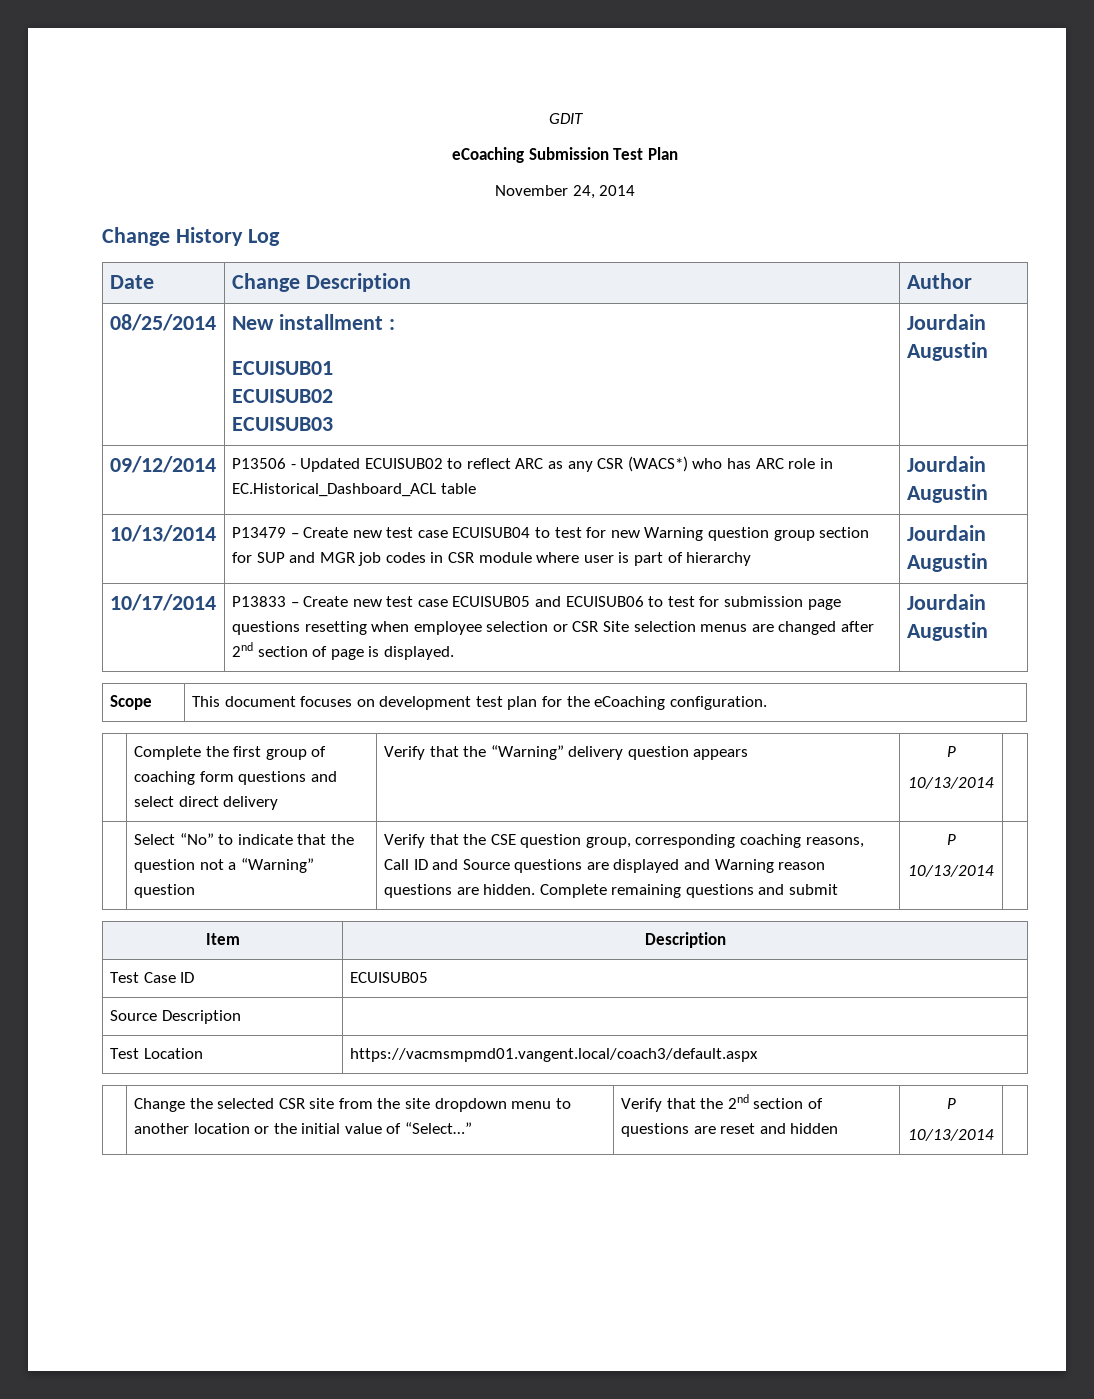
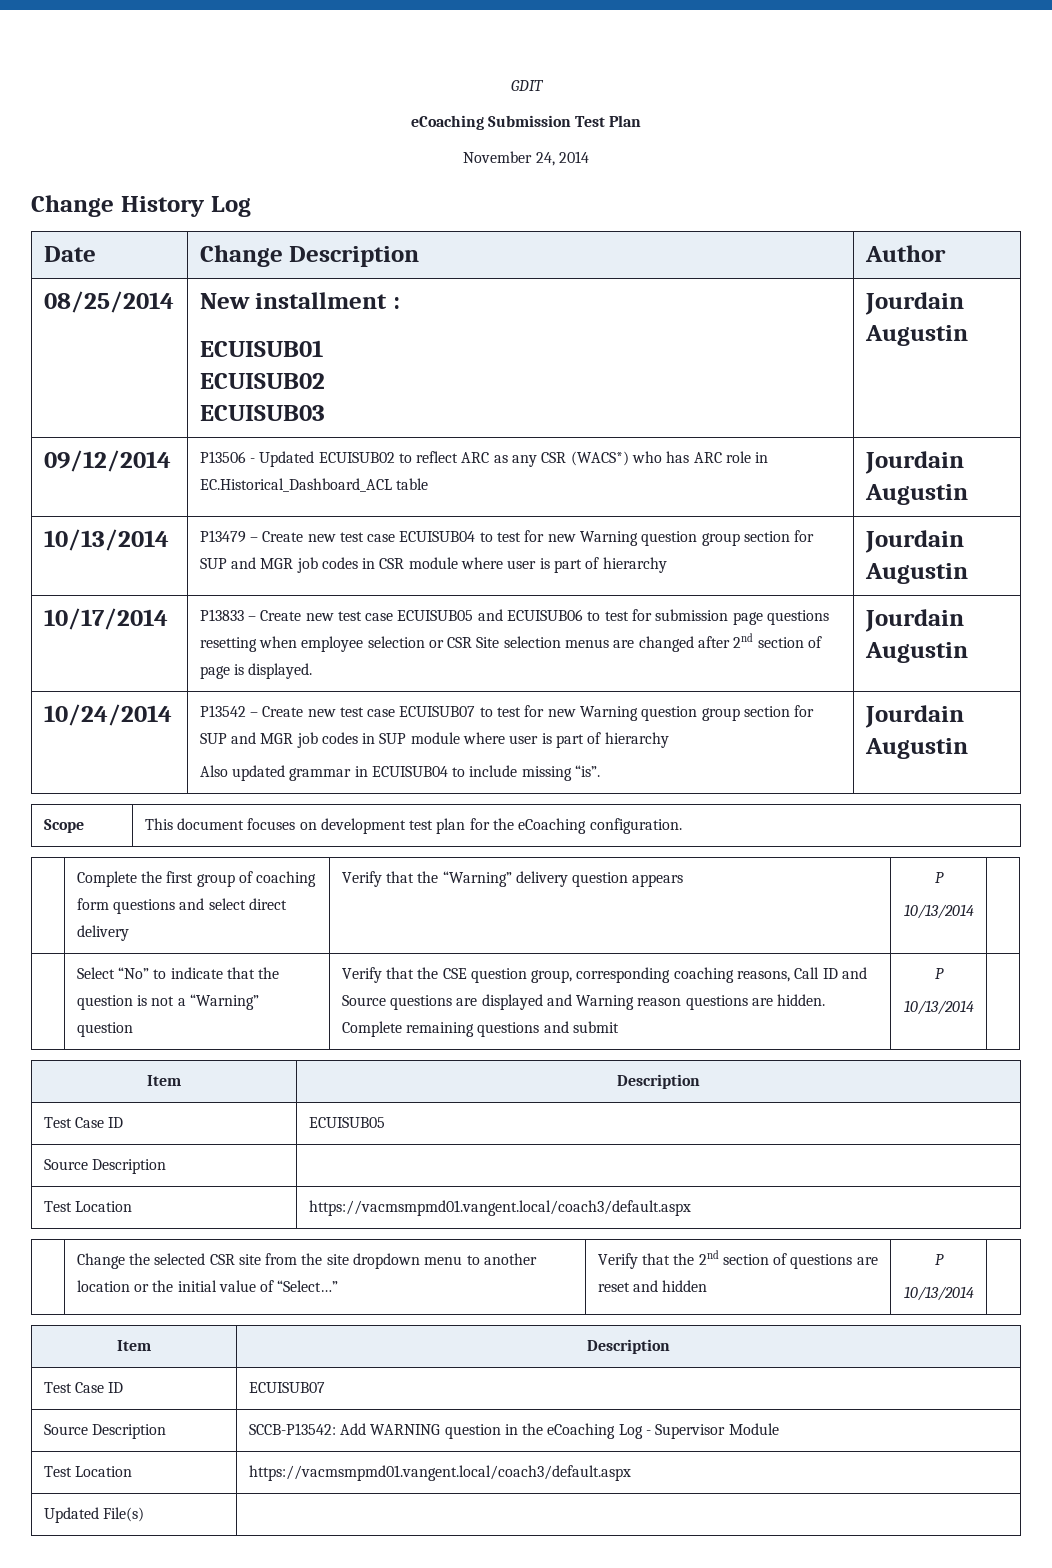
(988, 631) none -> [43,704,172,726] [199,705,815,721] [199,732,669,748] [199,765,601,781] [864,705,964,728] [864,738,968,759] // 10/24/2014 | P13542 – Create new test case ECUISUB07 to test for new Warning question group section for SUP and MGR job codes in SUP module where user is part of hierarchy // Also updated grammar in ECUISUB04 to include missing “is”. | Jourdain Augustin
(195, 866) none -> [136,995,147,1006] is
(994, 1135) none -> [117,1340,151,1351] [586,1339,670,1354] [43,1382,124,1393] [248,1382,325,1393] [43,1424,166,1439] [248,1423,779,1439] [43,1466,132,1477] [248,1465,631,1481] [43,1507,144,1523] // Item | Description // Test Case ID | ECUISUB07 // Source Description | SCCB-P13542: Add WARNING question in the eCoaching Log - Supervisor Module // Test Location | https://vacmsmpmd01.vangent.local/coach3/default.aspx // Updated File(s) |

